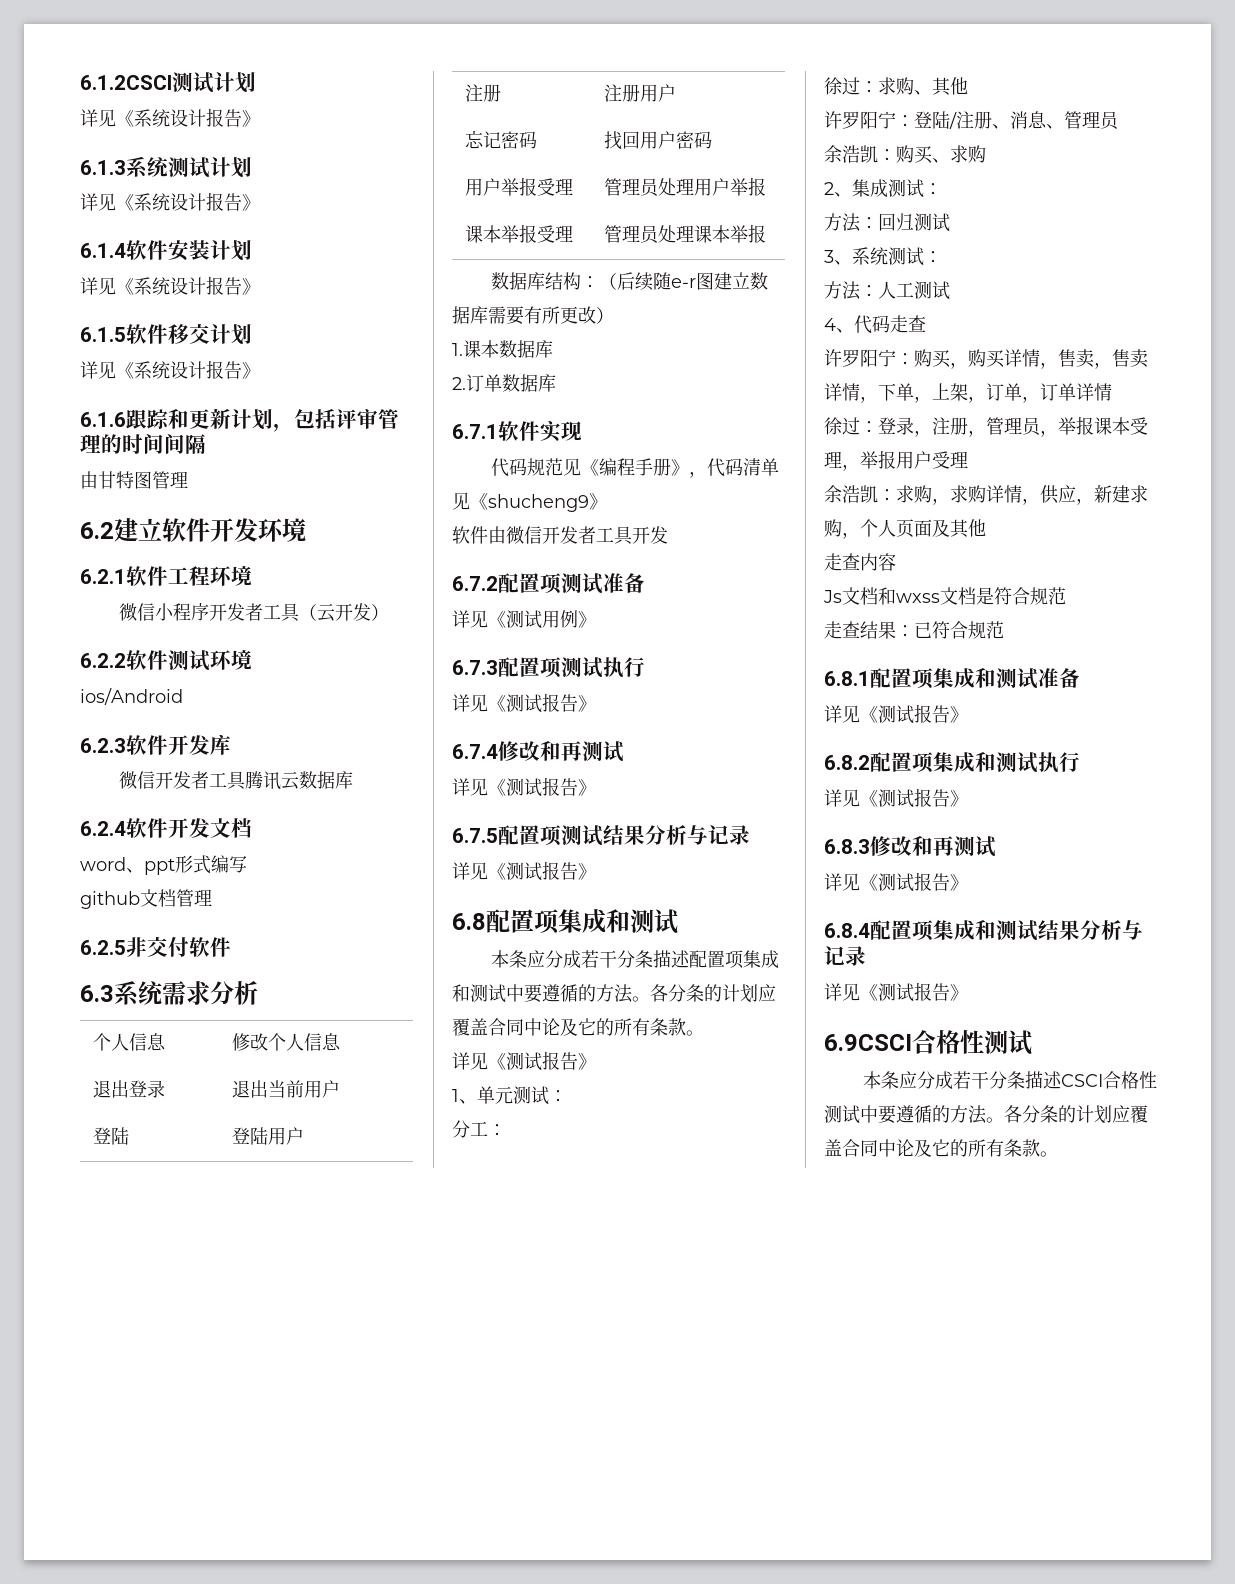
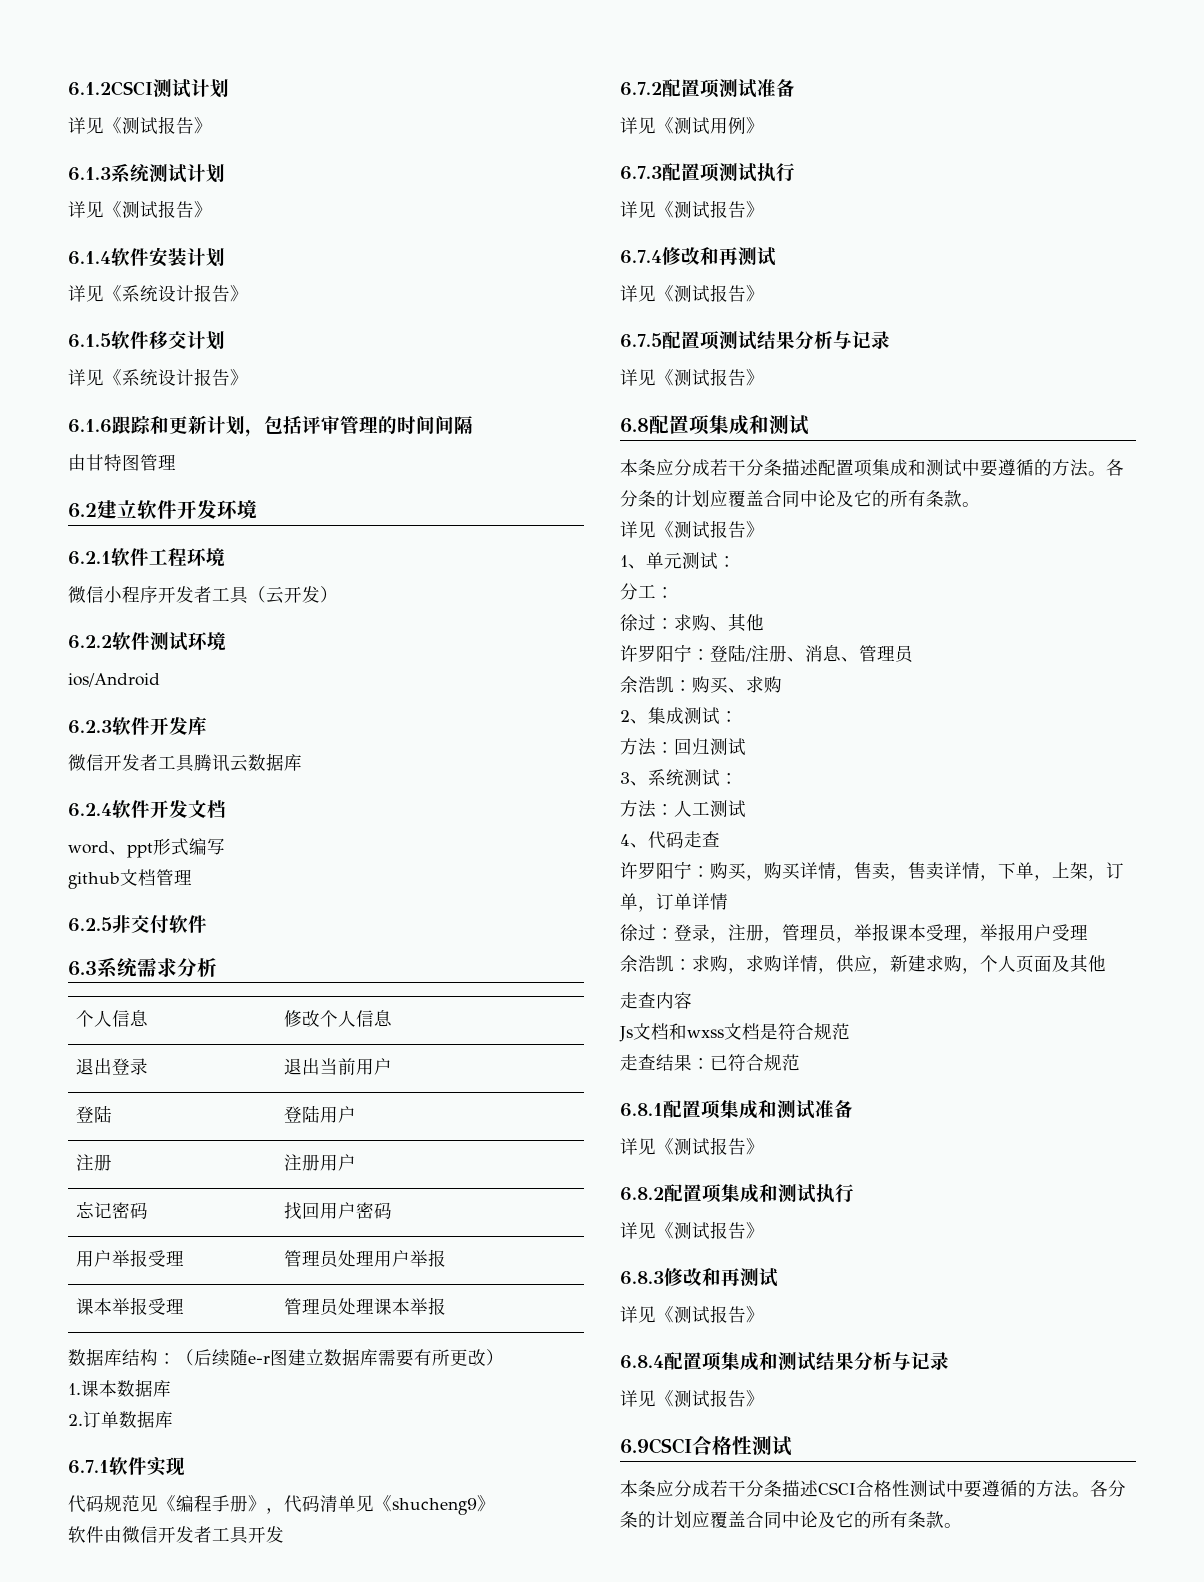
[134,109,206,127] 系统设计 -> [122,117,158,135] 测试
[134,193,206,211] 系统设计 -> [122,201,158,219] 测试

